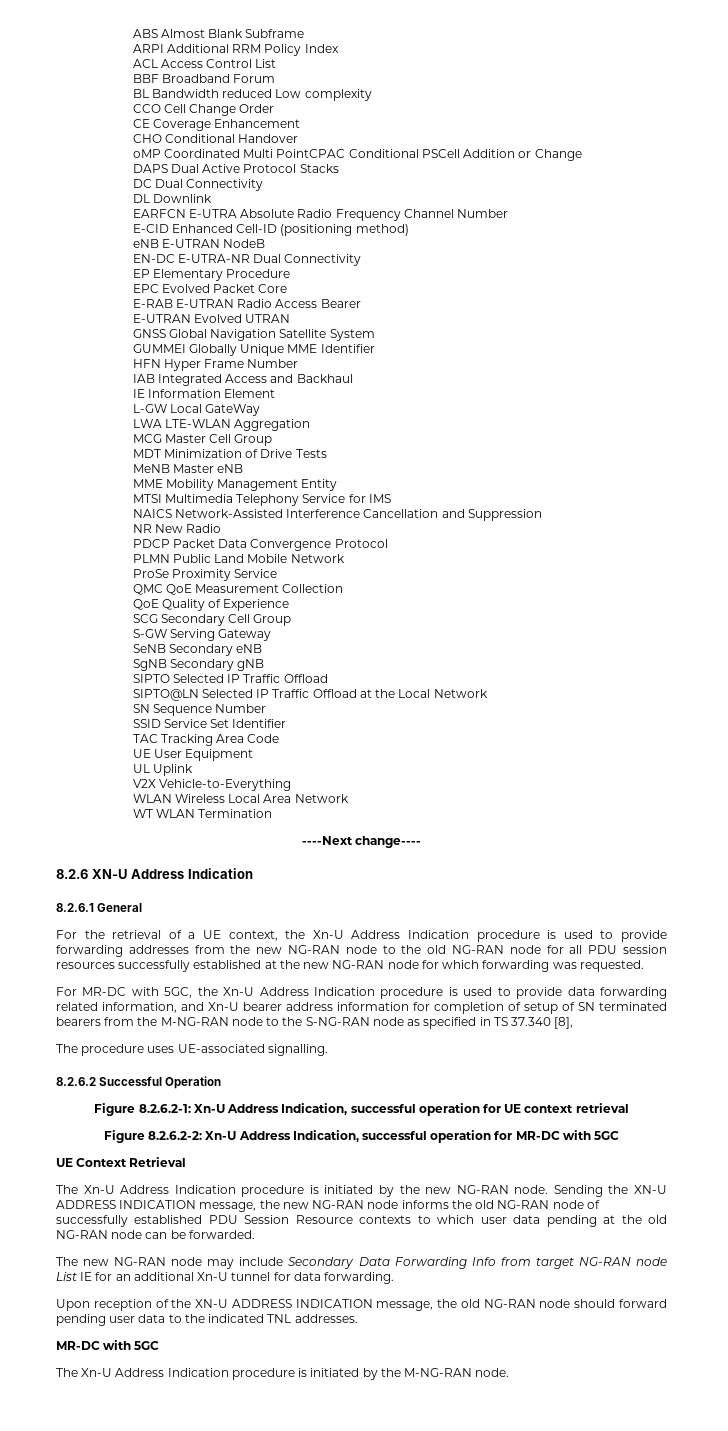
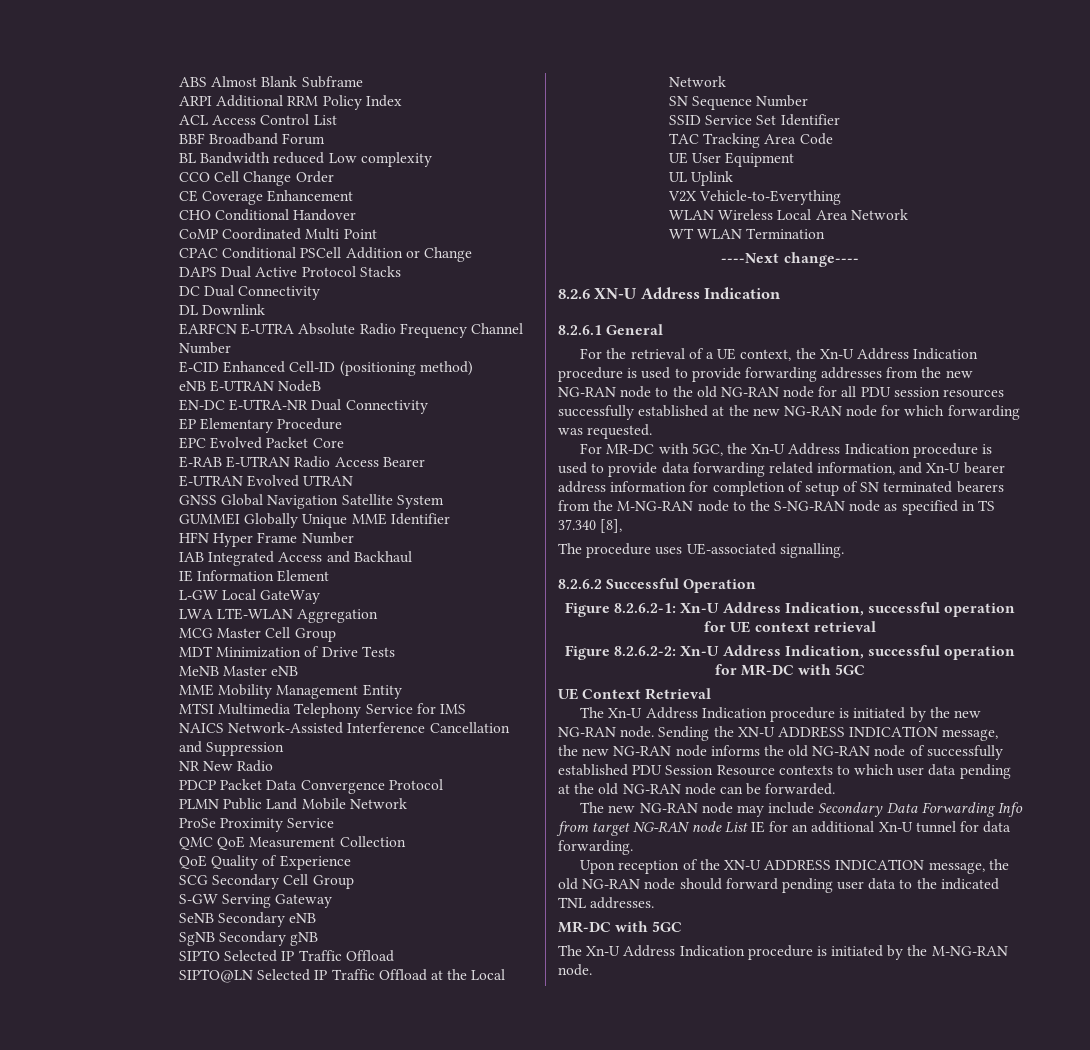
[132,149,161,158] oMP -> [179,229,219,239] CoMP
[276,149,346,158] PointCPAC -> [343,229,377,239] [179,248,219,258] Point // CPAC

